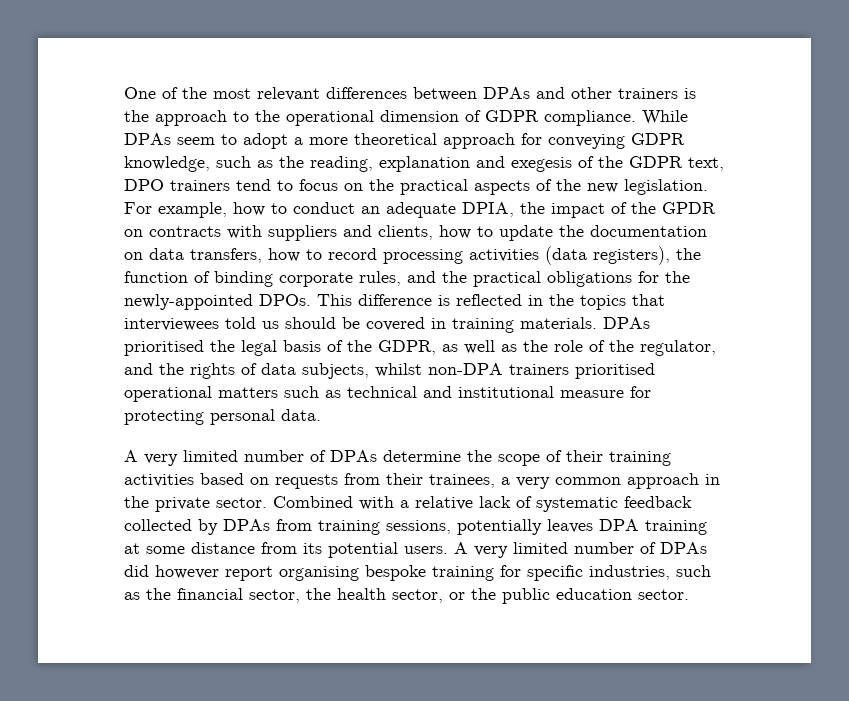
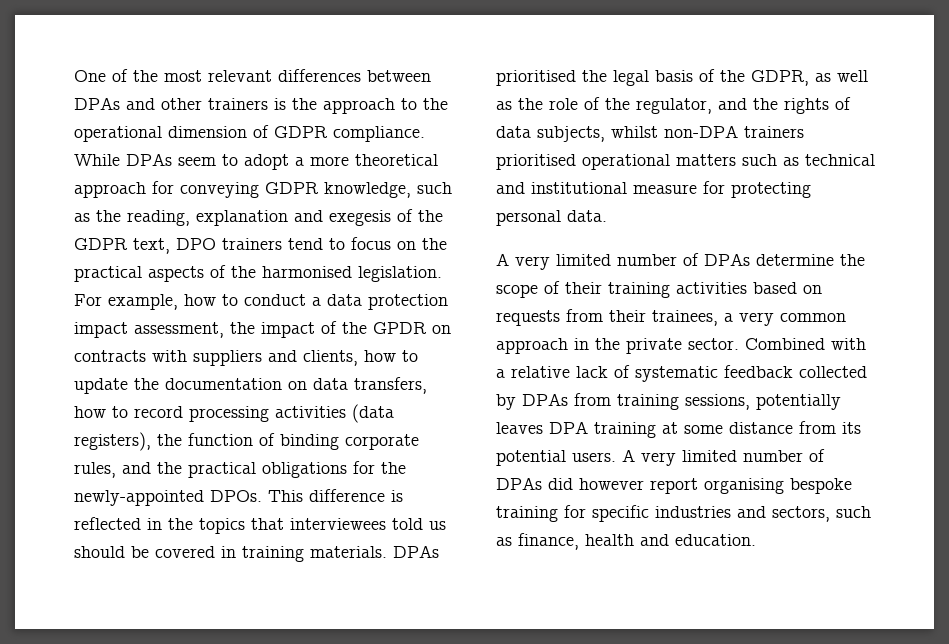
[587,183,618,193] new -> [262,266,352,278] harmonised
[361,202,514,218] an adequate DPIA, -> [312,294,448,310] [74,322,224,338] a data protection impact assessment,
[589,565,711,580] [124,588,689,604] industries, such as the financial sector, the health sector, or the public education sector. -> [655,506,871,522] [496,533,756,550] industries and sectors, such as finance, health and education.

